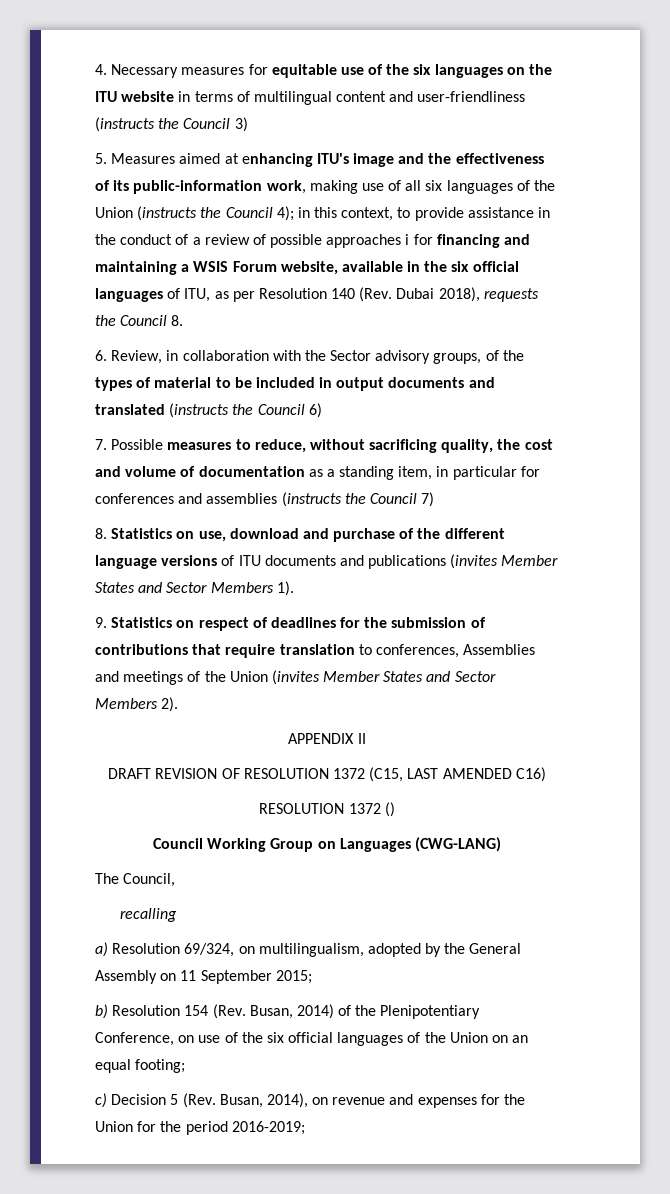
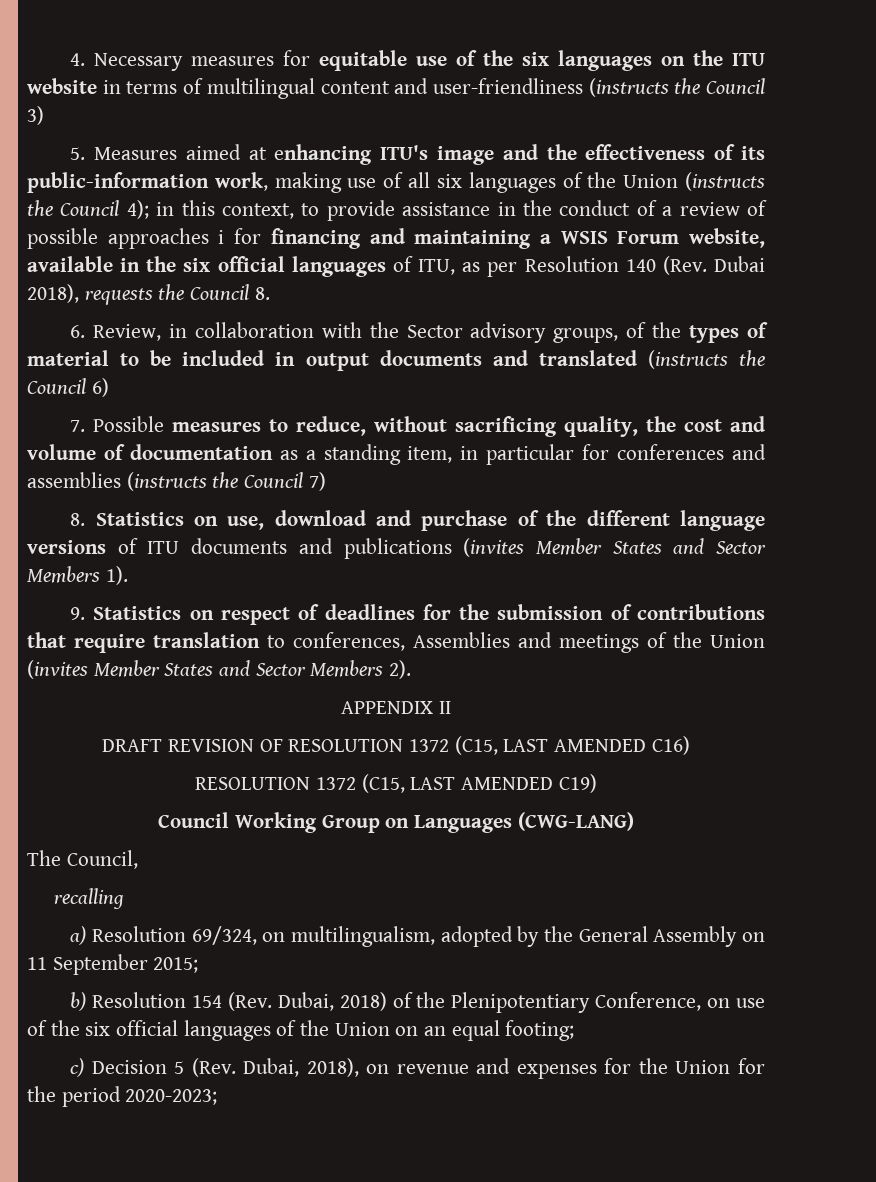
[384,802,395,817] () -> [361,774,597,793] (C15, LAST AMENDED C19)
[249,1004,334,1019] Busan, 2014) -> [277,992,387,1011] Dubai, 2018)
[219,1093,308,1108] Busan, 2014), -> [243,1058,359,1077] Dubai, 2018),
[231,1121,305,1135] 2016-2019; -> [125,1089,218,1105] 2020-2023;

